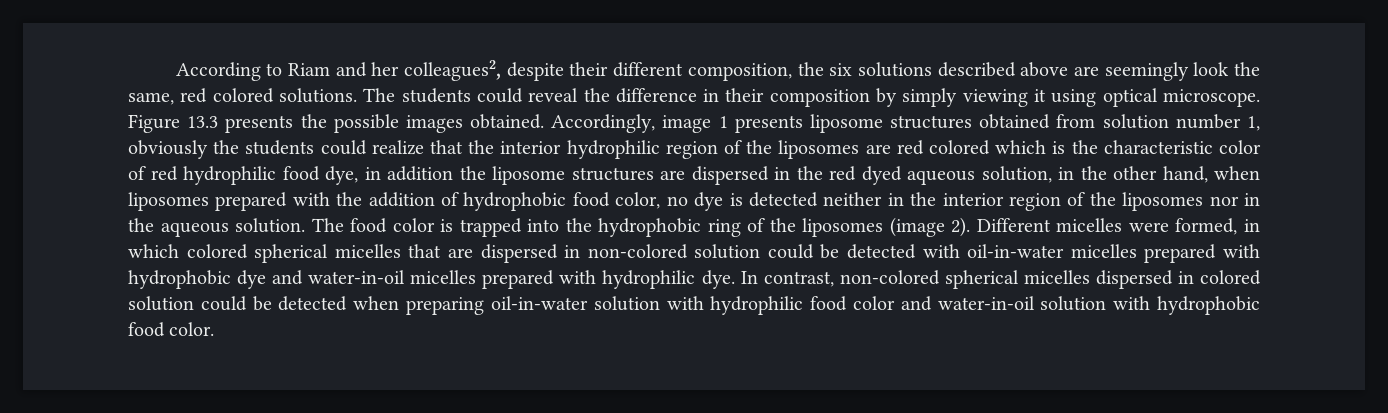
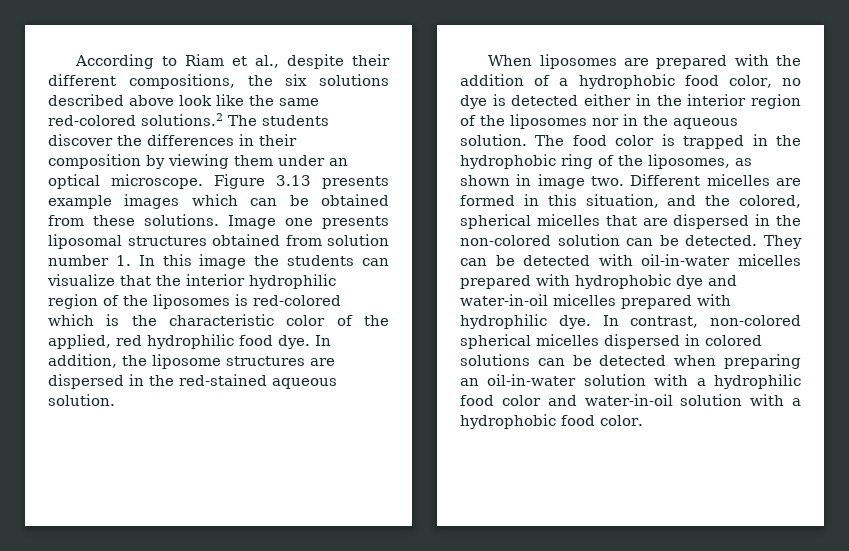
[335,60,502,81] and her colleagues2, -> [232,55,280,68] et al.,
[687,63,792,81] composition, -> [128,74,235,89] compositions,
[1073,62,1261,81] [128,88,1260,107] [128,114,883,133] are seemingly look the same, red colored solutions. The students could reveal the difference in their composition by simply viewing it using optical microscope. Figure 13.3 presents the possible images obtained. Accordingly, image 1 presents liposome -> [179,94,319,106] [48,113,329,126] [48,134,297,146] [48,154,348,169] [48,174,389,189] [48,194,389,209] [48,214,389,229] [48,234,122,249] look like the same red-colored solutions.2 The students discover the differences in their composition by viewing them under an optical microscope. Figure 3.13 presents example images which can be obtained from these solutions. Image one presents liposomal
[1246,116,1260,131] [128,140,424,159] 1, obviously the students could realize -> [115,254,389,269] [47,274,115,286] 1. In this image the students can visualize
[865,140,991,155] are red colored -> [235,294,341,306] is red-colored
(146, 173) none -> [364,315,389,326] [48,334,111,349] the applied,
[325,166,453,185] dye, in addition -> [278,335,331,349] [48,354,117,368] dye. In addition,
[829,166,1260,185] [128,192,209,211] red dyed aqueous solution, in the other hand, when liposomes -> [179,374,337,389] [48,394,115,406] [488,54,649,69] red-stained aqueous solution. // When liposomes are
(460, 199) none -> [559,78,569,86] a
[823,192,883,206] neither -> [584,94,632,106] either
[527,219,560,232] into -> [752,134,768,146] in
[802,217,1260,237] [128,244,248,259] liposomes (image 2). Different micelles were formed, in which colored -> [648,154,752,169] [460,174,801,189] [460,194,801,208] liposomes, as shown in image two. Different micelles are formed in this situation, and the colored,
(581, 251) none -> [776,215,801,226] the
[767,244,814,259] could -> [626,235,802,249] [460,258,487,266] can be detected. They can
[128,296,247,311] solution could -> [460,354,565,366] solutions can
(485, 306) none -> [460,378,479,386] an
(704, 303) none -> [696,378,706,386] a
(1151, 303) none -> [792,398,801,406] a

